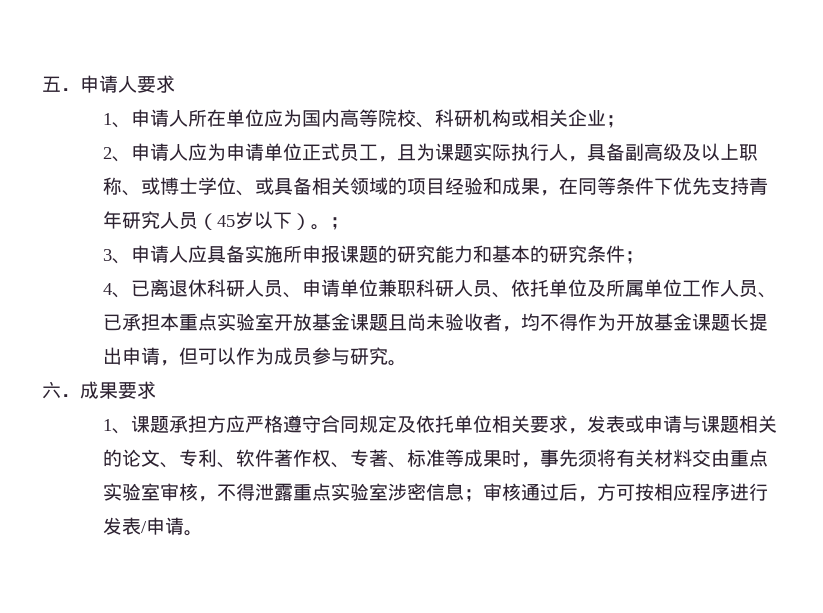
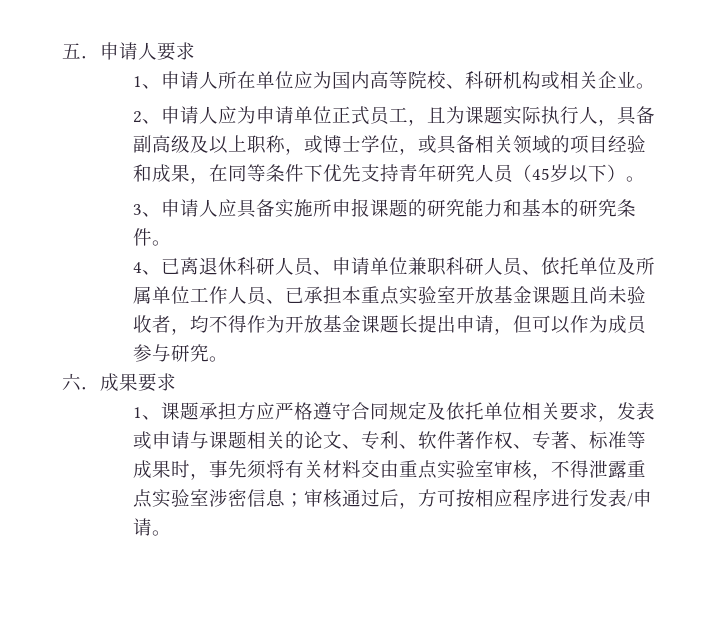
[605,115,625,128] ； -> [636,83,656,89] 。
[121,190,141,196] 、 -> [285,148,305,155] ，
[235,190,255,196] 、 -> [399,148,419,155] ，
[329,217,349,230] ； -> (646, 179) none
[624,251,644,264] ； -> [152,240,172,246] 。

